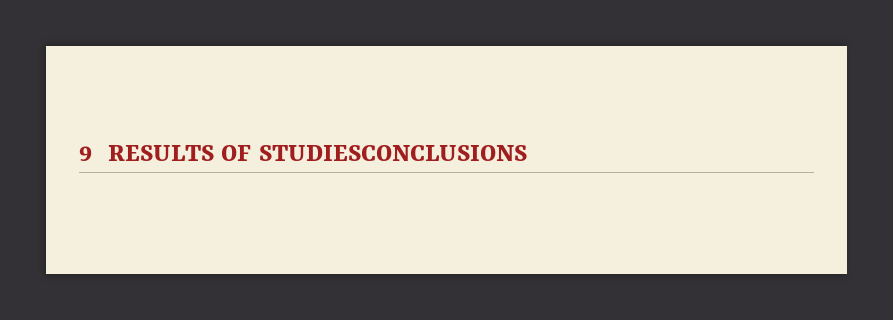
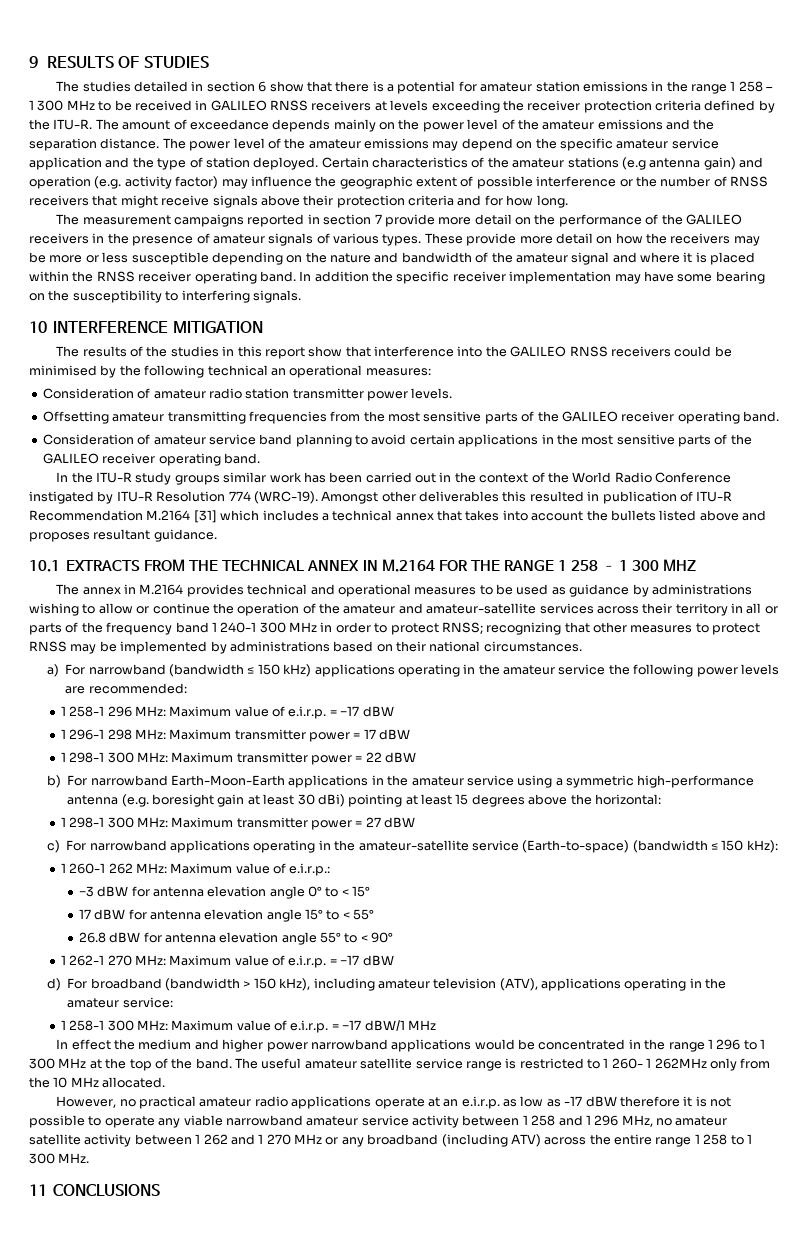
[258,145,527,161] STUDIESCONCLUSIONS -> [143,56,209,68] [56,81,774,94] [29,100,775,113] [29,119,715,132] [29,138,719,151] [29,157,763,170] [29,176,768,189] [29,195,568,208] [56,214,742,227] [29,233,760,246] [29,252,756,265] [29,271,765,284] [29,290,301,303] [29,321,263,333] [56,346,732,359] [29,365,431,378] [42,388,453,401] [42,411,779,424] [42,434,752,447] [42,453,260,466] [56,472,732,485] [29,491,733,504] [29,510,766,523] [29,529,217,542] [29,559,696,572] [56,584,752,597] [29,603,778,616] [29,622,761,635] [29,641,582,654] [47,664,779,677] [65,683,187,694] [60,706,394,719] [60,729,411,742] [60,752,417,765] [47,775,755,788] [67,794,661,807] [60,817,416,830] [47,840,778,853] [60,863,331,876] [78,886,371,899] [78,909,375,922] [78,932,394,945] [60,955,394,968] [47,978,727,991] [67,997,173,1008] [60,1020,436,1033] [56,1039,766,1052] [29,1058,771,1071] [29,1077,166,1088] [56,1096,732,1109] [29,1115,728,1128] [29,1134,752,1147] [29,1153,90,1164] [29,1184,161,1196] STUDIES // The studies detailed in section 6 show that there is a potential for amateur station emissions in the range 1 258 – 1 300 MHz to be received in GALILEO RNSS receivers at levels exceeding the receiver protection criteria defined by the ITU-R. The amount of exceedance depends mainly on the power level of the amateur emissions and the separation distance. The power level of the amateur emissions may depend on the specific amateur service application and the type of station deployed. Certain characteristics of the amateur stations (e.g antenna gain) and operation (e.g. activity factor) may influence the geographic extent of possible interference or the number of RNSS receivers that might receive signals above their protection criteria and for how long. // The measurement campaigns reported in section 7 provide more detail on the performance of the GALILEO receivers in the presence of amateur signals of various types. These provide more detail on how the receivers may be more or less susceptible depending on the nature and bandwidth of the amateur signal and where it is placed within the RNSS receiver operating band. In addition the specific receiver implementation may have some bearing on the susceptibility to interfering signals. // 10 INTERFERENCE MITIGATION // The results of the studies in this report show that interference into the GALILEO RNSS receivers could be minimised by the following technical an operational measures: // Consideration of amateur radio station transmitter power levels. // Offsetting amateur transmitting frequencies from the most sensitive parts of the GALILEO receiver operating band. // Consideration of amateur service band planning to avoid certain applications in the most sensitive parts of the GALILEO receiver operating band. // In the ITU-R study groups similar work has been carried out in the context of the World Radio Conference instigated by ITU-R Resolution 774 (WRC-19). Amongst other deliverables this resulted in publication of ITU-R Recommendation M.2164 [31] which includes a technical annex that takes into account the bullets listed above and proposes resultant guidance. // 10.1 EXTRACTS FROM THE TECHNICAL ANNEX IN M.2164 FOR THE RANGE 1 258 – 1 300 MHZ // The annex in M.2164 provides technical and operational measures to be used as guidance by administrations wishing to allow or continue the operation of the amateur and amateur-satellite services across their territory in all or parts of the frequency band 1 240-1 300 MHz in order to protect RNSS; recognizing that other measures to protect RNSS may be implemented by administrations based on their national circumstances. // a) For narrowband (bandwidth ≤ 150 kHz) applications operating in the amateur service the following power levels are recommended: // 1 258-1 296 MHz: Maximum value of e.i.r.p. = −17 dBW // 1 296-1 298 MHz: Maximum transmitter power = 17 dBW // 1 298-1 300 MHz: Maximum transmitter power = 22 dBW // b) For narrowband Earth-Moon-Earth applications in the amateur service using a symmetric high-performance antenna (e.g. boresight gain at least 30 dBi) pointing at least 15 degrees above the horizontal: // 1 298-1 300 MHz: Maximum transmitter power = 27 dBW // c) For narrowband applications operating in the amateur-satellite service (Earth-to-space) (bandwidth ≤ 150 kHz): // 1 260-1 262 MHz: Maximum value of e.i.r.p.: // −3 dBW for antenna elevation angle 0° to < 15° // 17 dBW for antenna elevation angle 15° to < 55° // 26.8 dBW for antenna elevation angle 55° to < 90° // 1 262-1 270 MHz: Maximum value of e.i.r.p. = −17 dBW // d) For broadband (bandwidth > 150 kHz), including amateur television (ATV), applications operating in the amateur service: // 1 258-1 300 MHz: Maximum value of e.i.r.p. = −17 dBW/1 MHz // In effect the medium and higher power narrowband applications would be concentrated in the range 1 296 to 1 300 MHz at the top of the band. The useful amateur satellite service range is restricted to 1 260- 1 262MHz only from the 10 MHz allocated. // However, no practical amateur radio applications operate at an e.i.r.p. as low as -17 dBW therefore it is not possible to operate any viable narrowband amateur service activity between 1 258 and 1 296 MHz, no amateur satellite activity between 1 262 and 1 270 MHz or any broadband (including ATV) across the entire range 1 258 to 1 300 MHz. // 11 CONCLUSIONS

